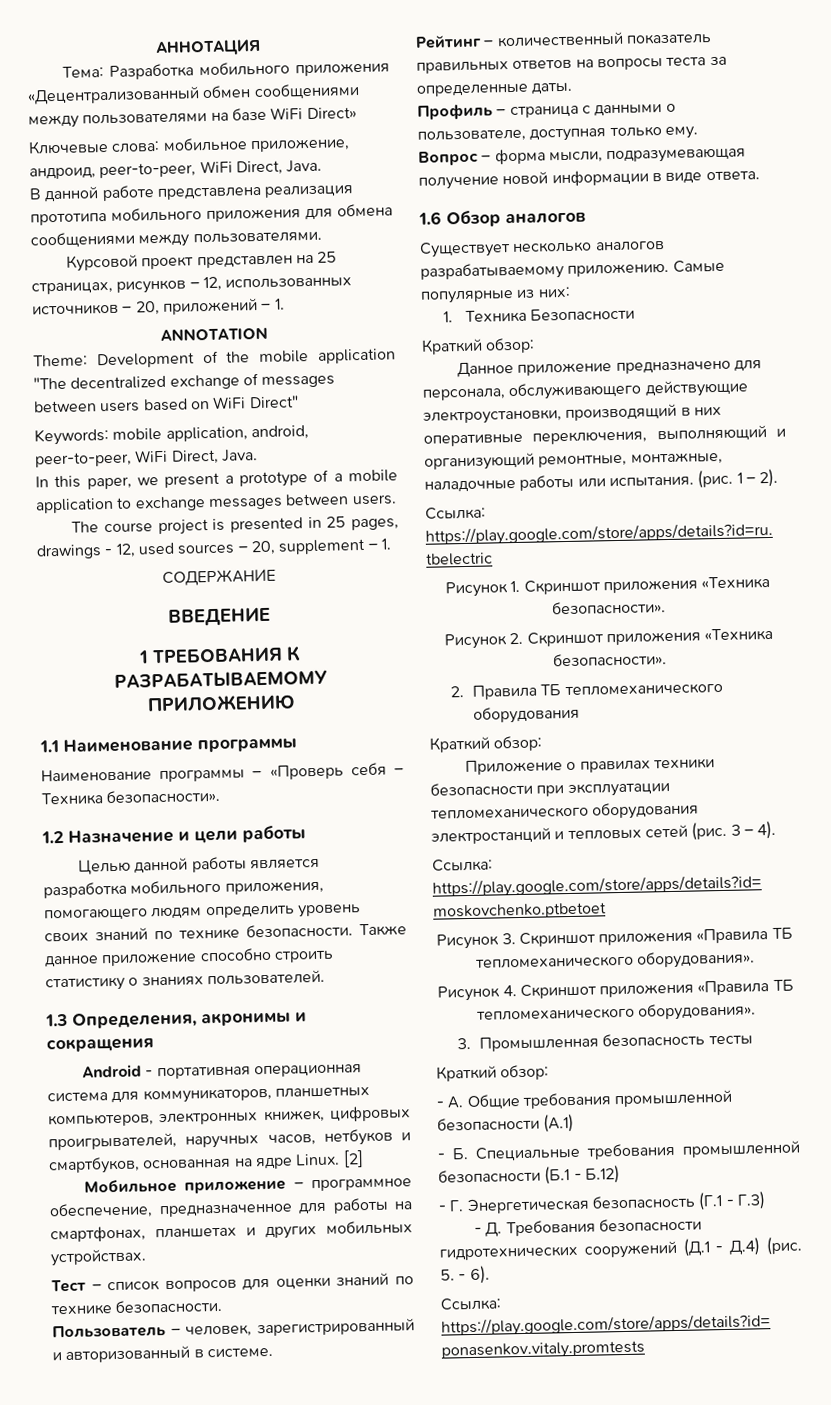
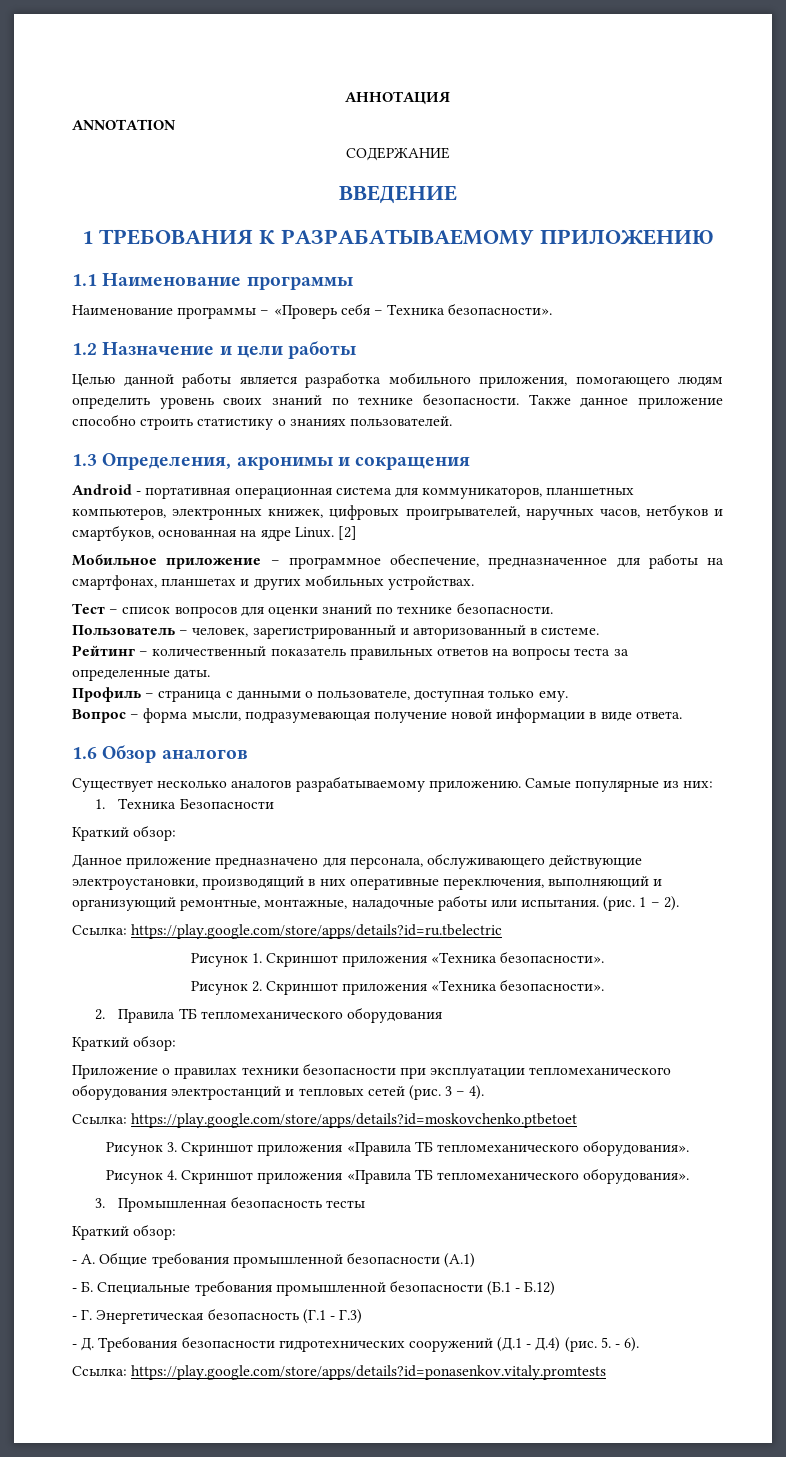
[62,61,390,80] [27,82,360,105] [28,107,357,129] [28,137,350,155] [29,159,323,180] [29,185,355,203] [30,203,393,226] [30,231,322,249] [66,251,338,272] [31,276,353,295] [32,298,285,316] [159,326,268,341] [33,348,397,369] [33,373,336,390] [33,395,299,413] [34,425,309,446] [35,449,258,468] [35,469,398,490] [35,493,397,514] [71,516,399,536] [36,538,391,560] Тема: Разработка мобильного приложения «Децентрализованный обмен сообщениями между пользователями на базе WiFi Direct» // Ключевые слова: мобильное приложение, андроид, peer-to-peer, WiFi Direct, Java. // В данной работе представлена реализация прототипа мобильного приложения для обмена сообщениями между пользователями. // Курсовой проект представлен на 25 страницах, рисунков – 12, использованных источников – 20, приложений – 1. // ANNOTATION // Theme: Development of the mobile application "The decentralized exchange of messages between users based on WiFi Direct" // Keywords: mobile application, android, peer-to-peer, WiFi Direct, Java. // In this paper, we present a prototype of a mobile application to exchange messages between users. // The course project is presented in 25 pages, drawings - 12, used sources – 20, supplement – 1. -> [72,119,176,130] ANNOTATION

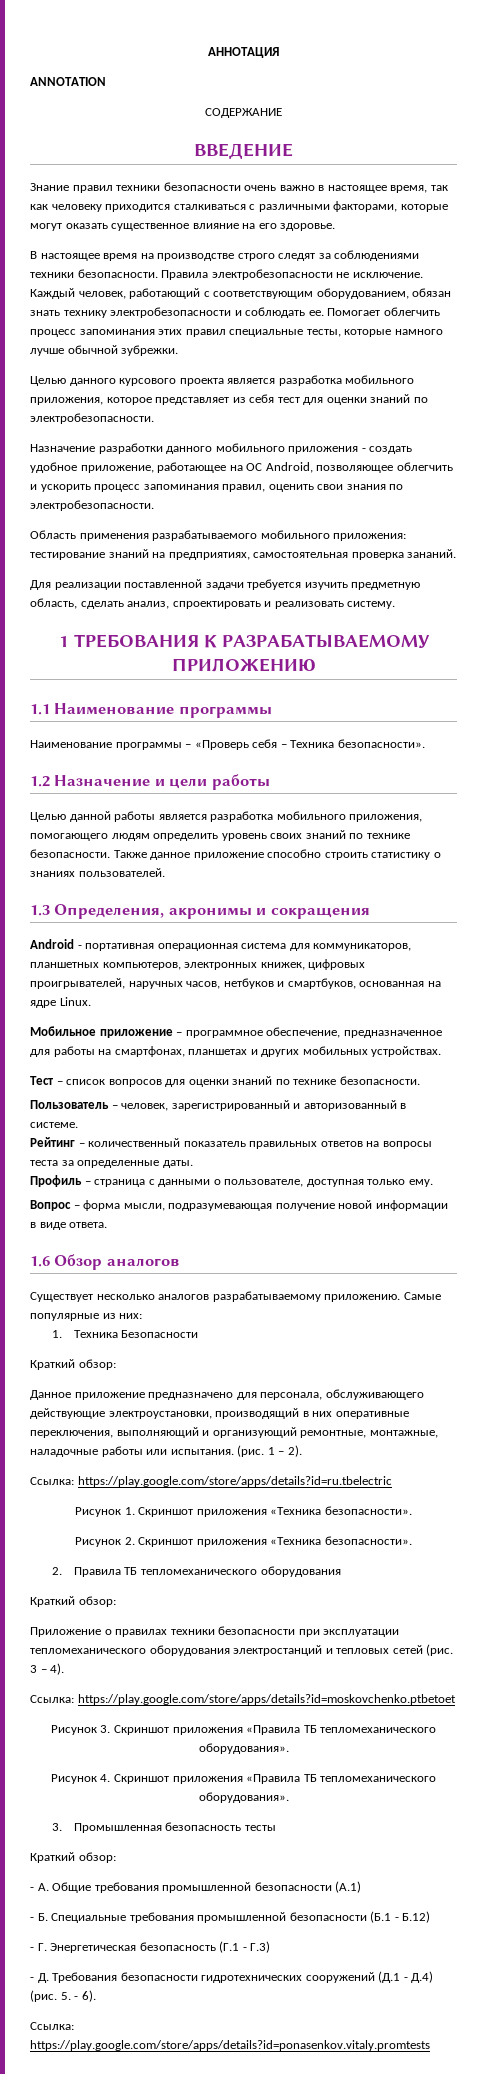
(457, 194) none -> [30,182,448,193] [30,201,448,212] [30,223,336,231] [30,250,420,261] [30,269,423,280] [30,288,452,299] [30,307,440,318] [30,329,443,337] [30,345,179,356] [30,375,415,386] [30,394,428,405] [30,413,154,424] [30,443,413,454] [30,462,453,473] [30,484,404,492] [30,500,154,511] [30,530,407,541] [30,549,457,560] [30,579,421,590] [30,598,396,609] // Знание правил техники безопасности очень важно в настоящее время, так как человеку приходится сталкиваться с различными факторами, которые могут оказать существенное влияние на его здоровье. // В настоящее время на производстве строго следят за соблюдениями техники безопасности. Правила электробезопасности не исключение. Каждый человек, работающий с соответствующим оборудованием, обязан знать технику электробезопасности и соблюдать ее. Помогает облегчить процесс запоминания этих правил специальные тесты, которые намного лучше обычной зубрежки. // Целью данного курсового проекта является разработка мобильного приложения, которое представляет из себя тест для оценки знаний по электробезопасности. // Назначение разработки данного мобильного приложения - создать удобное приложение, работающее на ОС Android, позволяющее облегчить и ускорить процесс запоминания правил, оценить свои знания по электробезопасности. // Область применения разрабатываемого мобильного приложения: тестирование знаний на предприятиях, самостоятельная проверка зананий. // Для реализации поставленной задачи требуется изучить предметную область, сделать анализ, спроектировать и реализовать систему.
[337,526,357,540] [2] -> (91, 1001) none

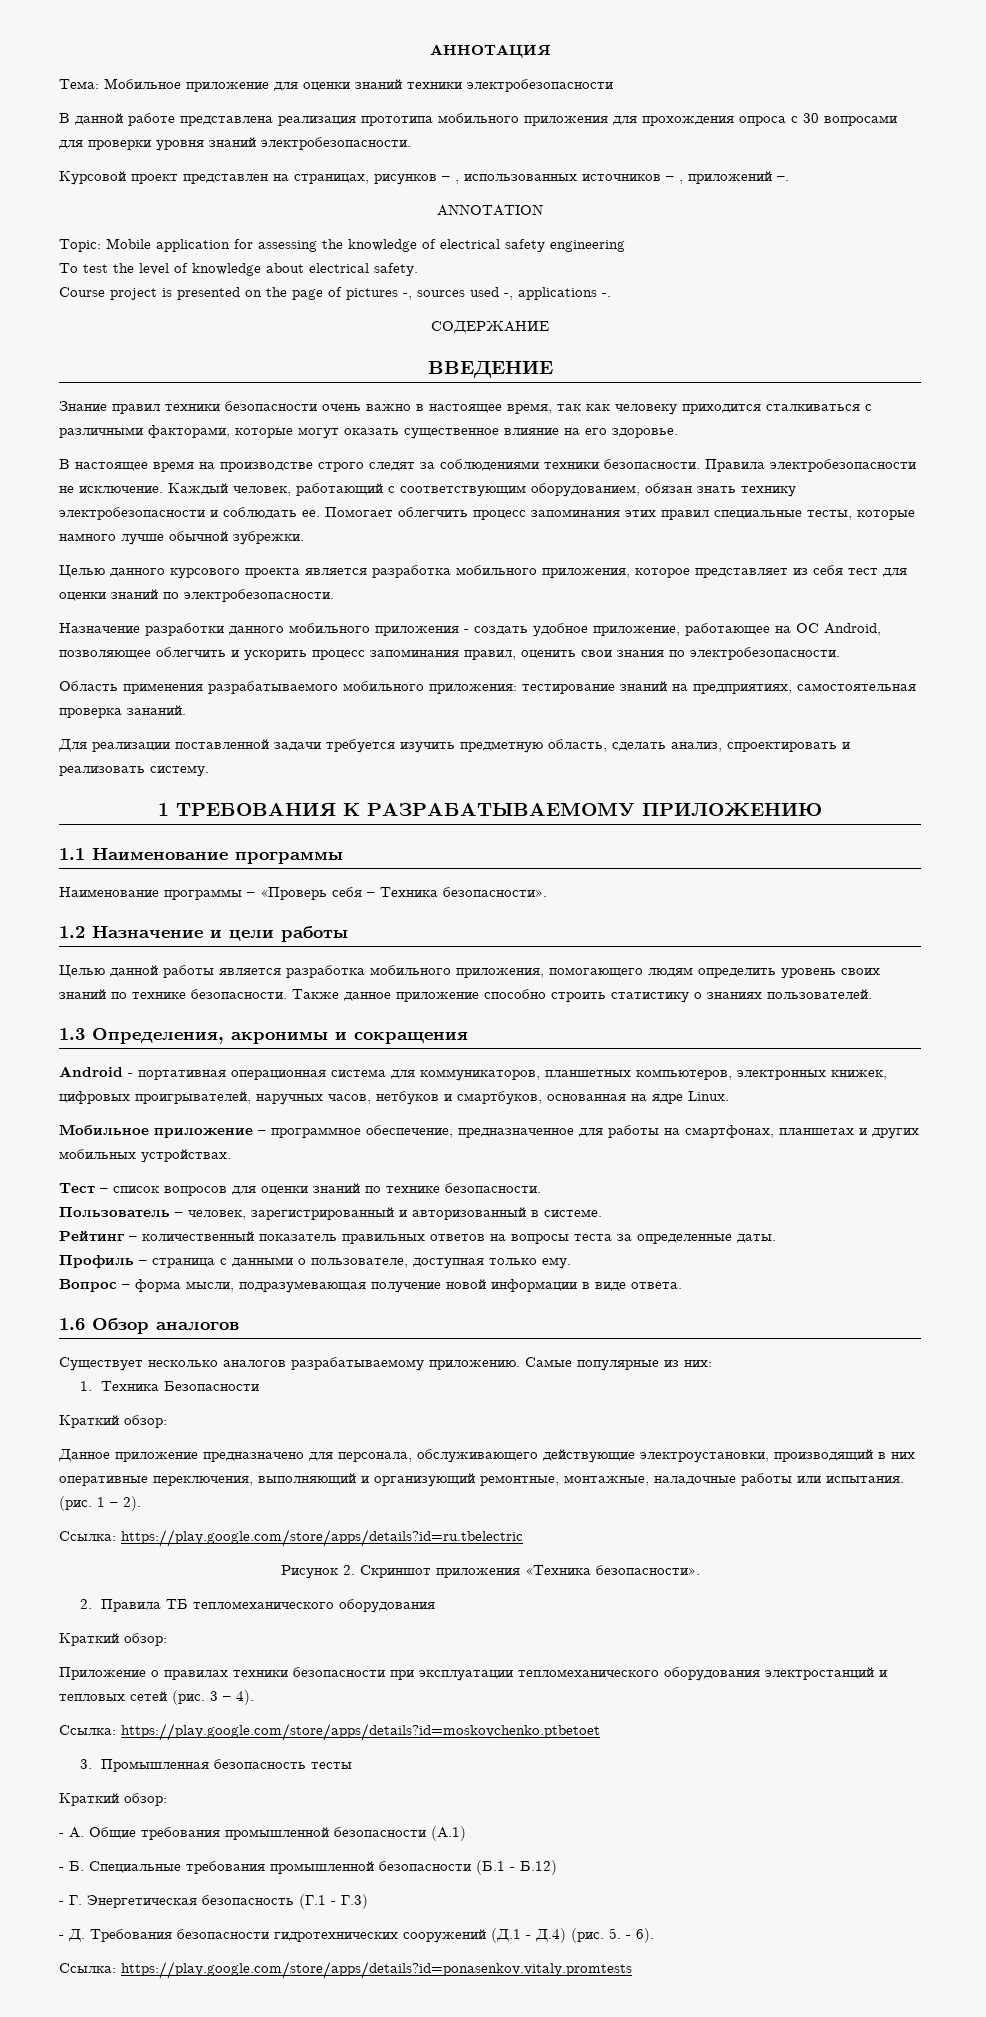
[30,77,106,86] ANNOTATION -> [59,78,613,92] [59,113,897,126] [59,137,411,151] [59,171,789,185] [437,204,543,216] [59,238,625,252] [59,263,418,276] [59,287,611,300] Тема: Мобильное приложение для оценки знаний техники электробезопасности // В данной работе представлена реализация прототипа мобильного приложения для прохождения опроса с 30 вопросами для проверки уровня знаний электробезопасности. // Курсовой проект представлен на страницах, рисунков – , использованных источников – , приложений –. // ANNOTATION // Topic: Mobile application for assessing the knowledge of electrical safety engineering // To test the level of knowledge about electrical safety. // Course project is presented on the page of pictures -, sources used -, applications -.
[75,1506,412,1517] // Рисунок 1. Скриншот приложения «Техника безопасности». -> (523, 1538) none
[50,1725,437,1735] [198,1743,289,1754] [50,1774,437,1784] [198,1792,289,1803] // Рисунок 3. Скриншот приложения «Правила ТБ тепломеханического оборудования». // Рисунок 4. Скриншот приложения «Правила ТБ тепломеханического оборудования». -> (600, 1732) none

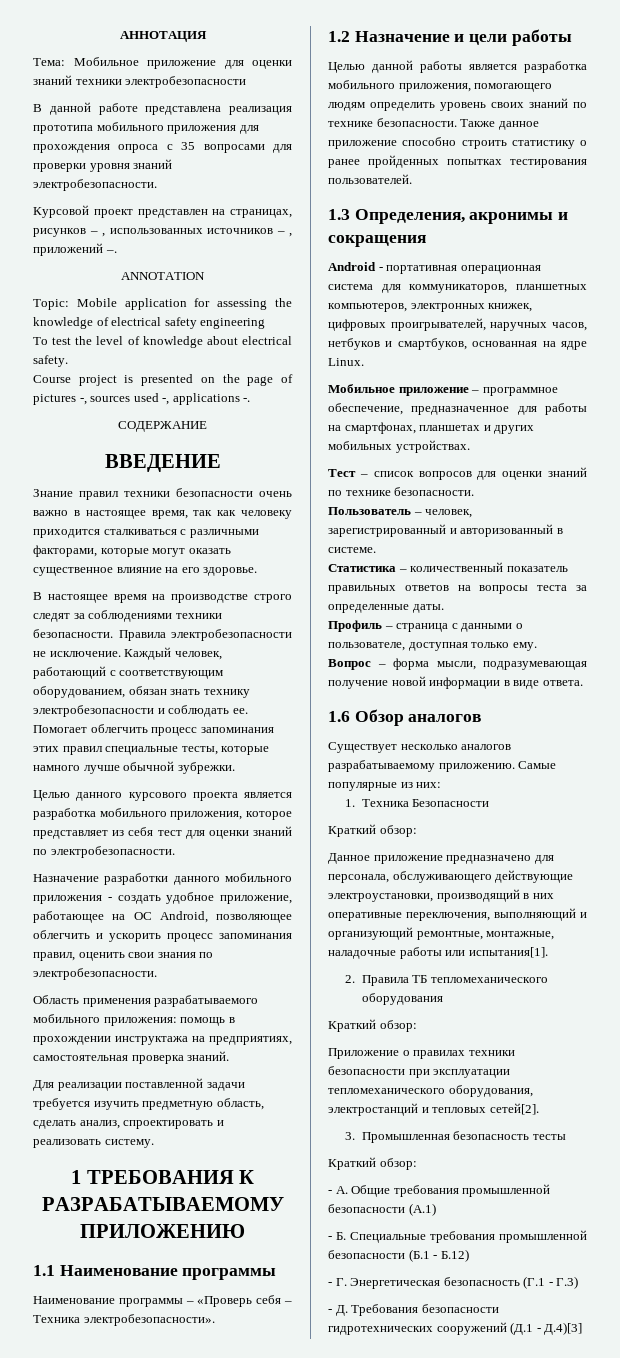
[803,113,819,123] 30 -> [181,142,196,150] 35
[522,681,667,694] тестирование знаний -> [180,1017,235,1026] [33,1036,188,1045] помощь в прохождении инструктажа
[127,705,186,715] зананий. -> [187,1051,230,1061] знаний.
[443,887,547,897] безопасности». -> [83,1314,215,1326] электробезопасности».
[707,992,762,999] знаниях -> [328,155,587,168] ранее пройденных попытках тестирования
[59,1231,124,1241] Рейтинг -> [328,564,396,572] Статистика
[826,1476,904,1483] [59,1496,141,1511] [59,1529,523,1547] [280,1565,700,1579] испытания. (рис. 1 – 2). // Ссылка: https://play.google.com/store/apps/details?id=ru.tbelectric // Рисунок 2. Скриншот приложения «Техника безопасности». -> [468,947,548,958] испытания[1].
[664,1667,760,1681] оборудования -> [448,1085,533,1097] оборудования,
[130,1690,254,1705] [59,1723,600,1741] сетей (рис. 3 – 4). // Ссылка: https://play.google.com/store/apps/details?id=moskovchenko.ptbetoet -> [489,1103,539,1115] сетей[2].
[535,1928,654,1943] [59,1961,632,1979] Д.4) (рис. 5. - 6). // Ссылка: https://play.google.com/store/apps/details?id=ponasenkov.vitaly.promtests -> [544,1322,583,1335] Д.4)[3]

